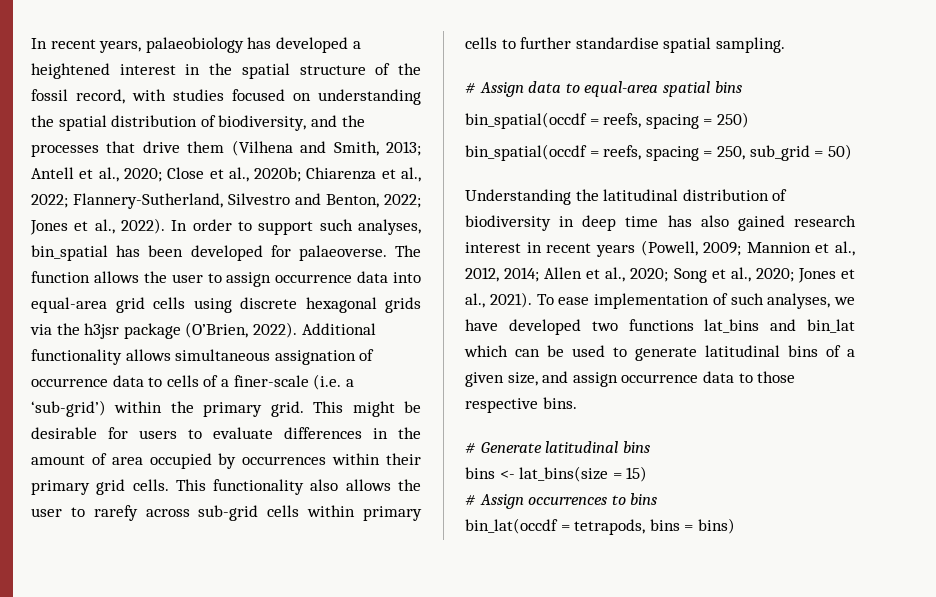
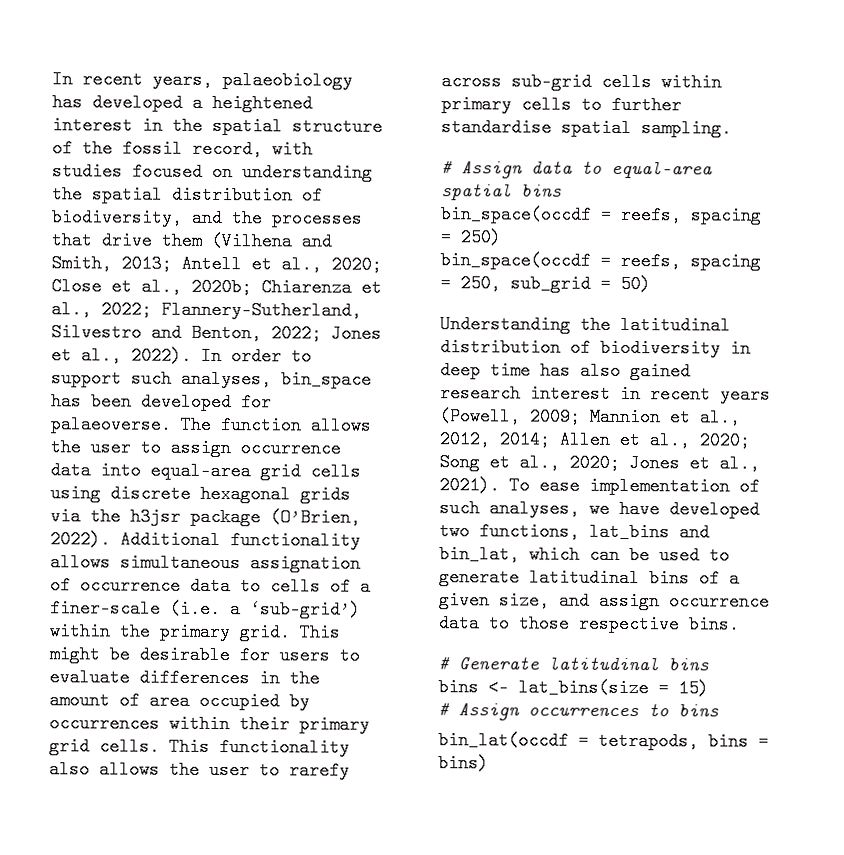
[31,245,108,261] bin_spatial -> [281,370,372,389] bin_space
[465,112,587,129] bin_spatial(occdf -> [440,205,592,224] bin_space(occdf
[465,144,587,161] bin_spatial(occdf -> [440,251,591,270] bin_space(occdf
[628,319,694,331] functions -> [479,522,580,541] functions,
[807,319,855,333] bin_lat -> [439,545,520,564] bin_lat,

